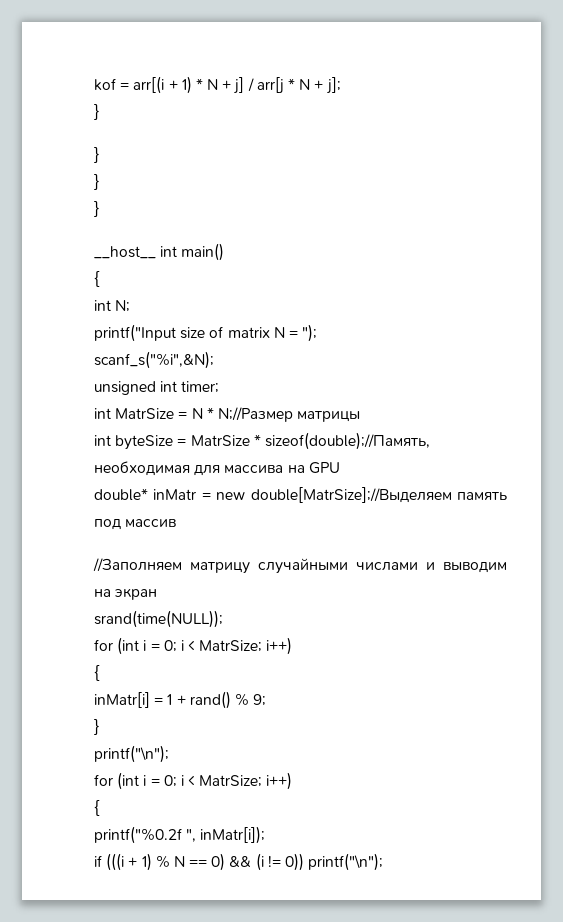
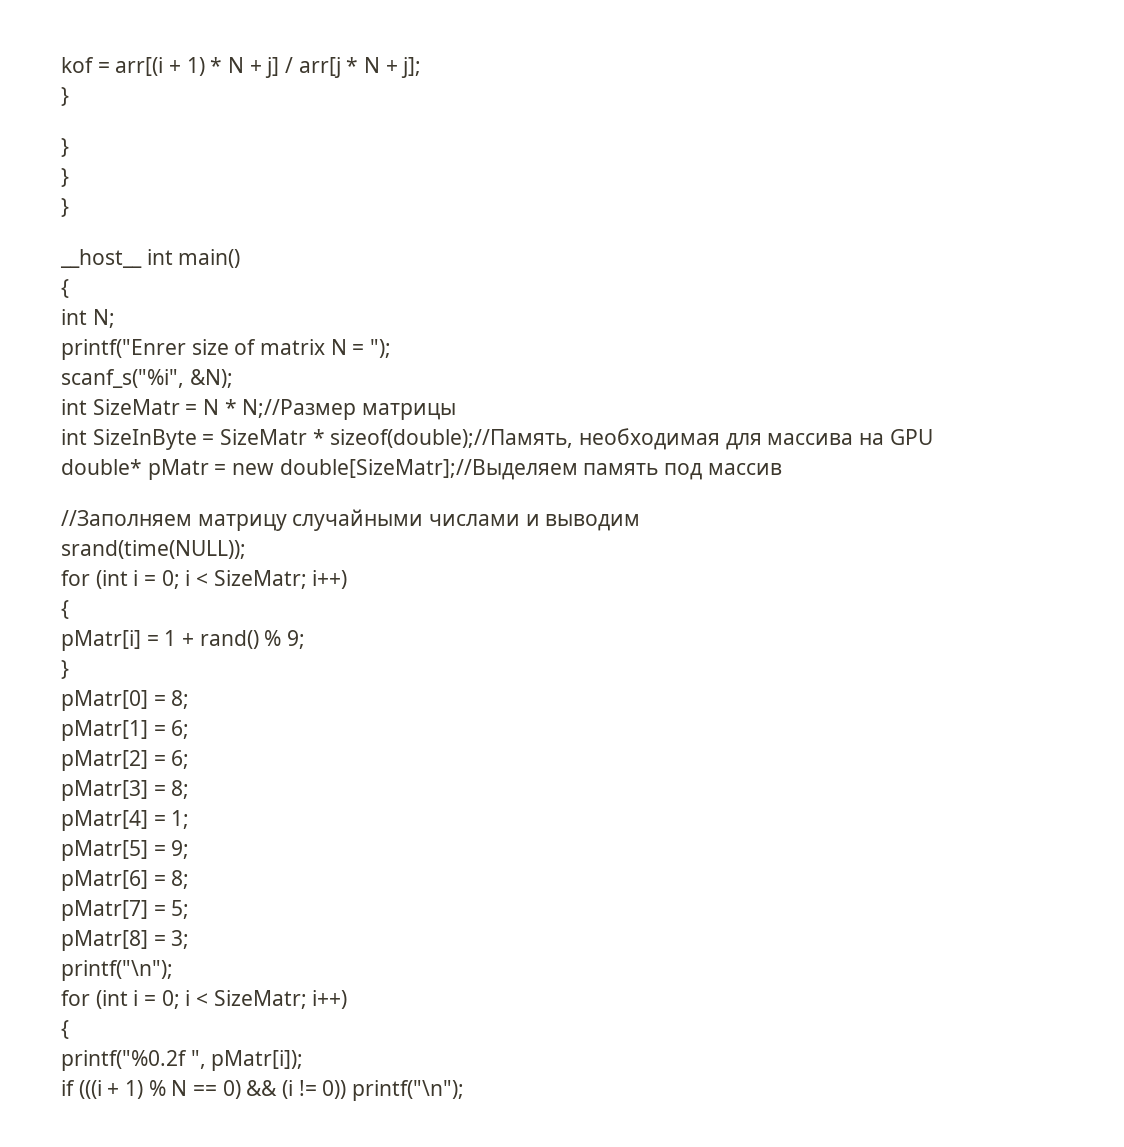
[94,324,176,342] printf("Input -> [61,339,186,360] printf("Enrer
[94,351,214,369] [94,381,220,395] [94,408,175,419] scanf_s("%i",&N); // unsigned int timer; // int MatrSize -> [61,369,233,388] [61,399,180,415] scanf_s("%i", &N); // int SizeMatr
[115,435,250,450] byteSize = MatrSize -> [92,429,308,450] SizeInByte = SizeMatr
[153,489,197,500] inMatr -> [147,459,209,480] pMatr
[250,487,452,503] double[MatrSize];//Выделяем -> [279,459,578,480] double[SizeMatr];//Выделяем
[94,588,158,600] на экран -> (641, 522) none
[199,637,293,655] [94,665,100,681] [94,692,150,708] MatrSize; i++) // { // inMatr[i] -> [213,570,348,589] [61,600,69,619] [61,630,141,651] SizeMatr; i++) // { // pMatr[i]
(99, 727) none -> [61,690,190,711] [61,720,190,741] [61,750,190,771] [61,780,190,801] [61,810,190,831] [61,840,190,861] [61,870,190,891] [61,900,190,921] [61,930,190,951] // pMatr[0] = 8; // pMatr[1] = 6; // pMatr[2] = 6; // pMatr[3] = 8; // pMatr[4] = 1; // pMatr[5] = 9; // pMatr[6] = 8; // pMatr[7] = 5; // pMatr[8] = 3;
[199,775,263,787] MatrSize; -> [213,990,307,1009] SizeMatr;
[200,826,266,844] inMatr[i]); -> [211,1050,304,1071] pMatr[i]);

